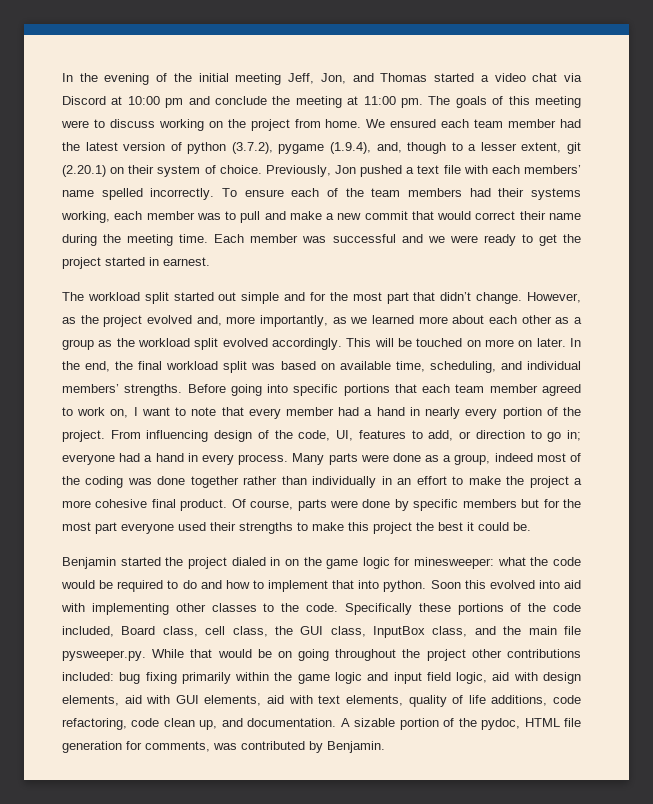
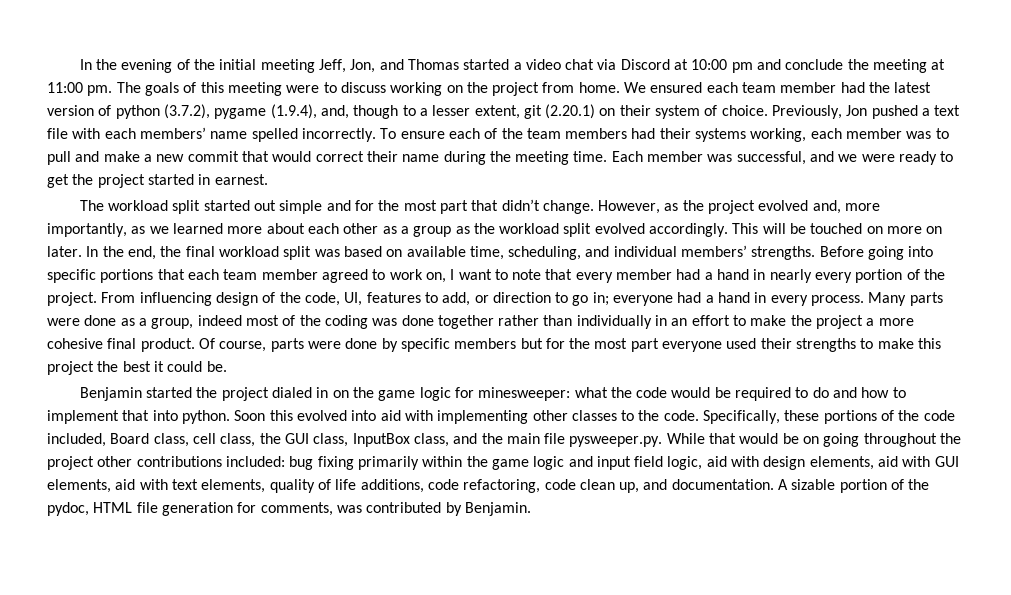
[332,234,396,243] successful -> [736,151,806,165] successful,
[344,603,412,615] Specifically -> [703,410,781,424] Specifically,

